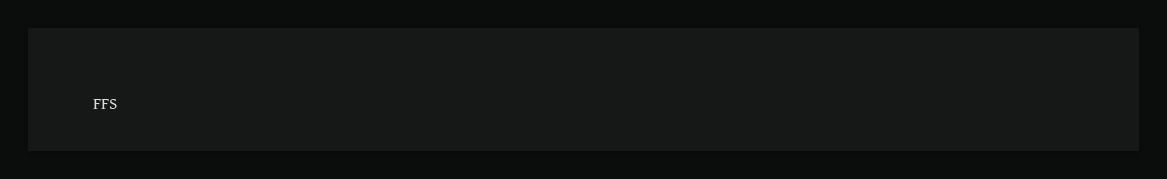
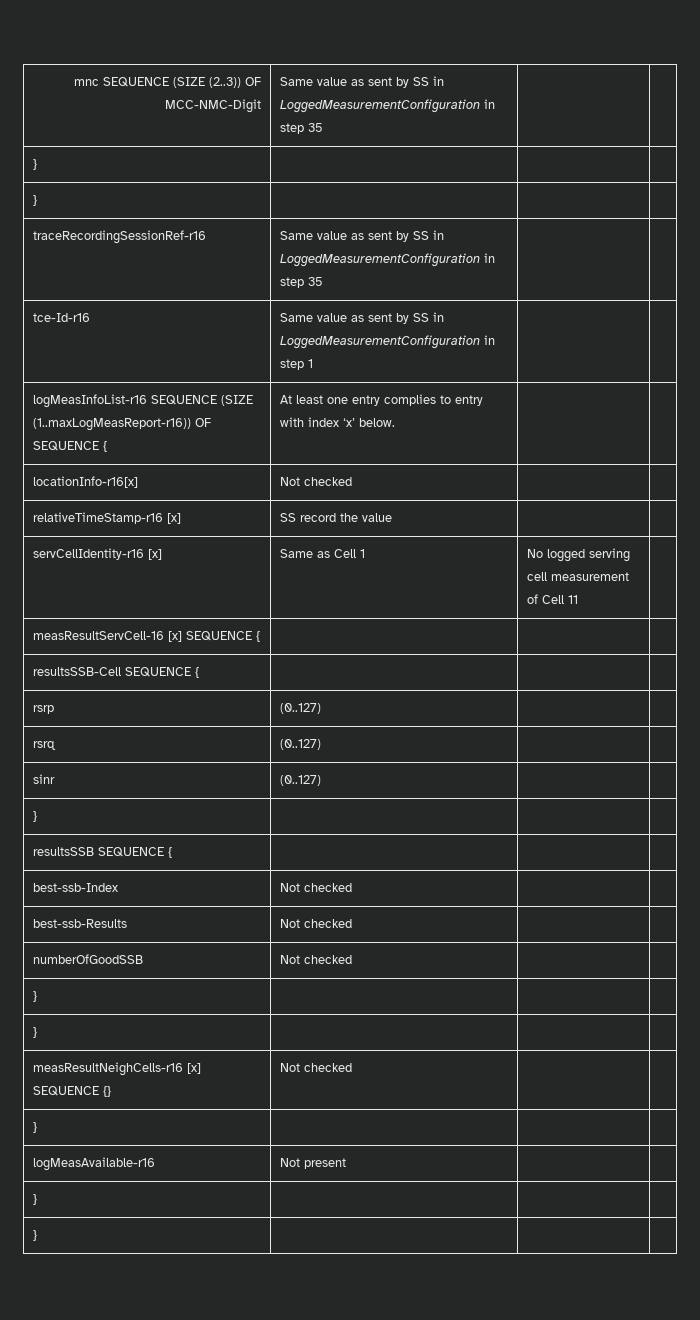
[93,99,117,109] FFS -> [74,77,262,88] [165,99,262,113] [279,76,444,88] [279,99,495,113] [279,123,323,134] [32,159,37,170] [32,195,37,206] [32,230,206,244] [279,230,444,242] [279,253,495,267] [279,277,323,288] [32,313,90,322] [279,312,444,324] [279,335,495,349] [279,359,313,370] [32,394,253,408] [32,418,211,431] [32,441,107,452] [279,394,483,406] [279,417,395,427] [32,476,138,488] [279,477,352,486] [32,512,181,524] [279,513,392,522] [32,548,162,560] [279,549,365,558] [526,548,630,562] [526,572,629,581] [526,594,578,604] [32,631,260,642] [32,667,199,678] [32,705,54,714] [279,703,321,714] [32,741,56,750] [279,739,321,750] [32,774,55,784] [279,775,321,786] [32,811,37,822] [32,847,172,858] [32,883,118,892] [279,883,352,892] [32,919,127,928] [279,919,352,928] [32,954,143,964] [279,955,352,964] [32,991,37,1002] [32,1027,37,1038] [32,1062,201,1076] [32,1086,111,1097] [279,1063,352,1072] [32,1122,37,1133] [32,1157,155,1171] [279,1158,346,1169] [32,1194,37,1205] [32,1230,37,1241] mnc SEQUENCE (SIZE (2..3)) OF MCC-NMC-Digit | Same value as sent by SS in LoggedMeasurementConfiguration in step 35 | | // } | | | // } | | | // traceRecordingSessionRef-r16 | Same value as sent by SS in LoggedMeasurementConfiguration in step 35 | | // tce-Id-r16 | Same value as sent by SS in LoggedMeasurementConfiguration in step 1 | | // logMeasInfoList-r16 SEQUENCE (SIZE (1..maxLogMeasReport-r16)) OF SEQUENCE { | At least one entry complies to entry with index ‘x’ below. | | // locationInfo-r16[x] | Not checked | | // relativeTimeStamp-r16 [x] | SS record the value | | // servCellIdentity-r16 [x] | Same as Cell 1 | No logged serving cell measurement of Cell 11 | // measResultServCell-16 [x] SEQUENCE { | | | // resultsSSB-Cell SEQUENCE { | | | // rsrp | (0..127) | | // rsrq | (0..127) | | // sinr | (0..127) | | // } | | | // resultsSSB SEQUENCE { | | | // best-ssb-Index | Not checked | | // best-ssb-Results | Not checked | | // numberOfGoodSSB | Not checked | | // } | | | // } | | | // measResultNeighCells-r16 [x] SEQUENCE {} | Not checked | | // } | | | // logMeasAvailable-r16 | Not present | | // } | | | // } | | |

